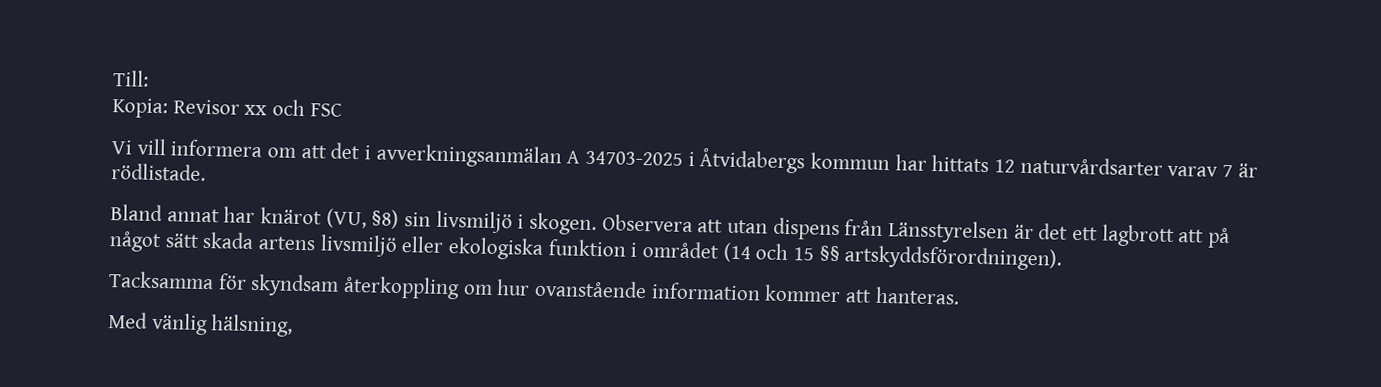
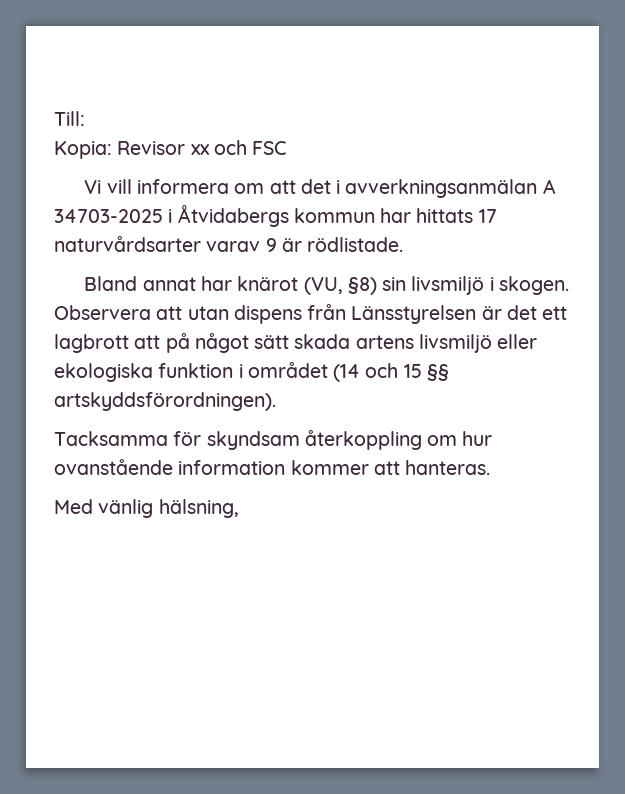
[994,159,1016,173] 12 -> [478,209,497,223] 17
[1222,164,1234,178] 7 -> [265,238,277,252] 9

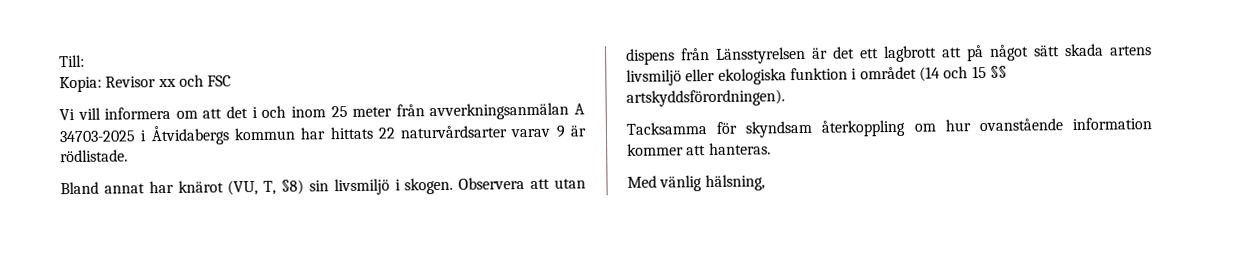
(341, 187) none -> [261,104,425,118] och inom 25 meter från
[478,209,497,223] 17 -> [377,127,396,139] 22
(343, 286) none -> [263,180,277,195] T,

